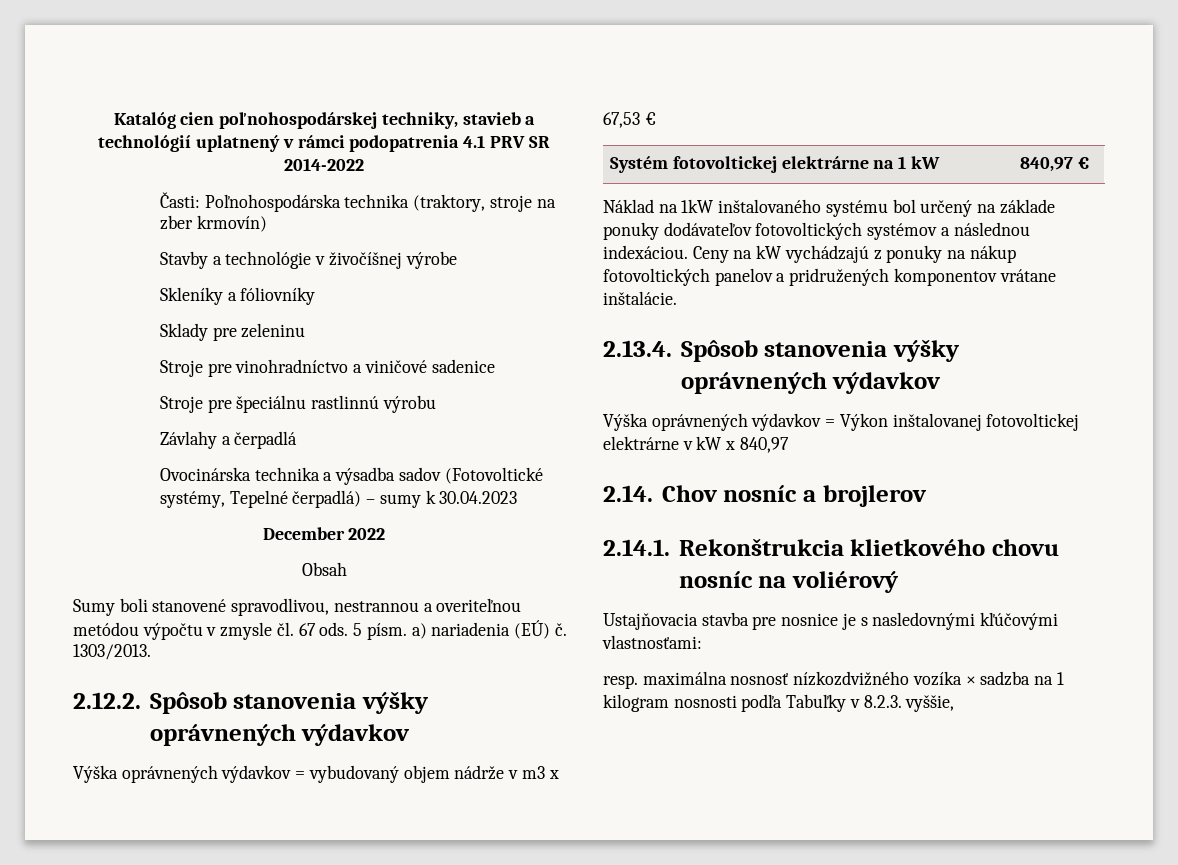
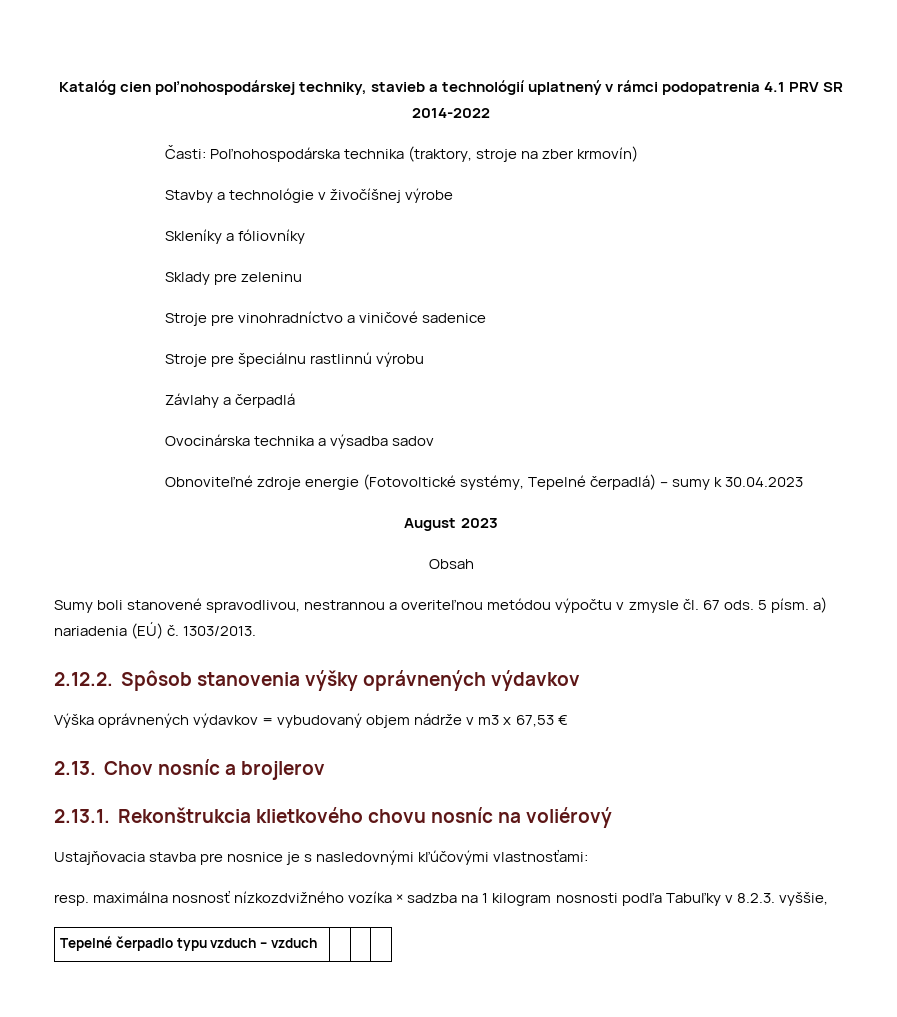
(441, 474) none -> [164,475,359,490] // Obnoviteľné zdroje energie
[262,527,386,540] December 2022 -> [404,518,498,531] August 2023
[610,156,940,173] [1020,157,1090,172] [603,199,1055,217] [603,222,1030,240] [603,245,1016,263] [603,268,1056,286] [603,291,677,305] [603,339,960,362] [680,372,942,394] [603,413,1080,431] [603,436,789,453] [603,485,653,502] // Systém fotovoltickej elektrárne na 1 kW | 840,97 € // Náklad na 1kW inštalovaného systému bol určený na základe ponuky dodávateľov fotovoltických systémov a následnou indexáciou. Ceny na kW vychádzajú z ponuky na nákup fotovoltických panelov a pridružených komponentov vrátane inštalácie. // 2.13.4. Spôsob stanovenia výšky oprávnených výdavkov // Výška oprávnených výdavkov = Výkon inštalovanej fotovoltickej elektrárne v kW x 840,97 // 2.14. -> [54,761,96,775] // 2.13.
[603,539,670,556] 2.14.1. -> [54,809,110,823] 2.13.1.
(955, 703) none -> [60,936,317,951] // Tepelné čerpadlo typu vzduch – vzduch | | |

